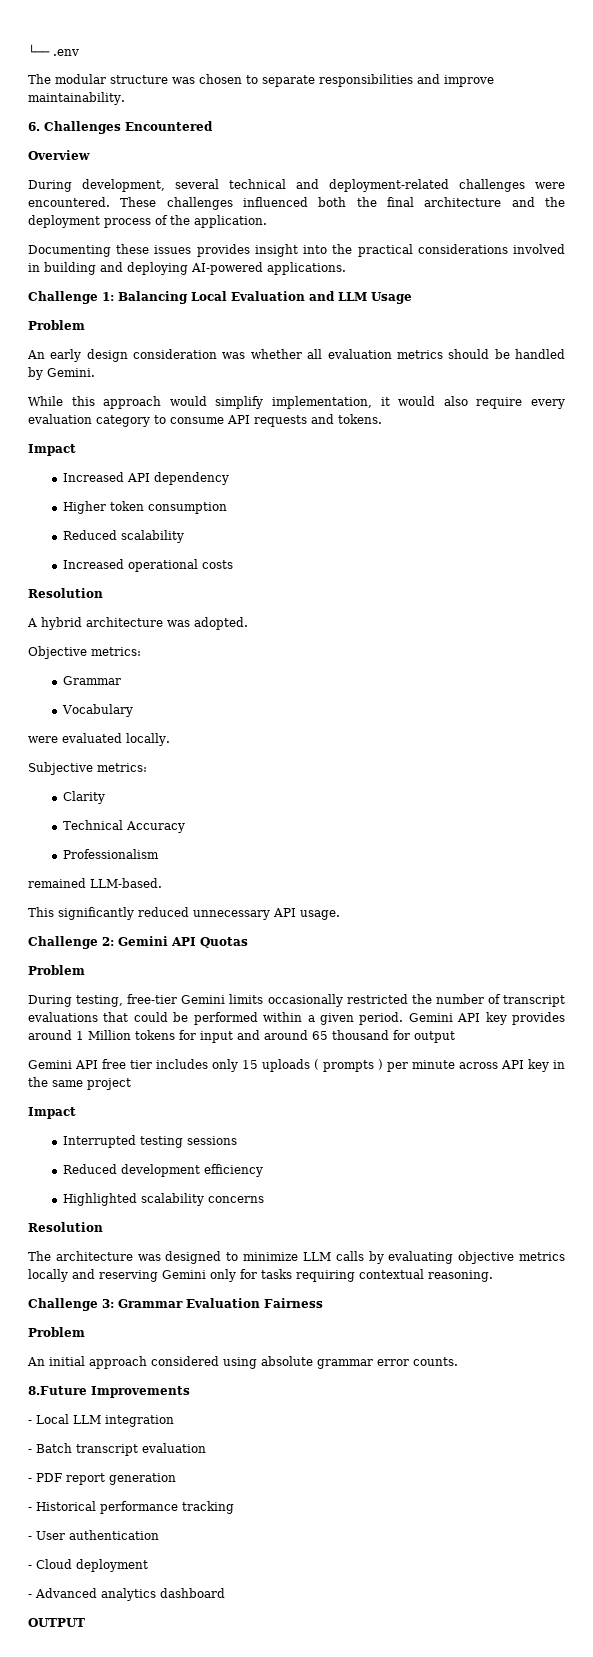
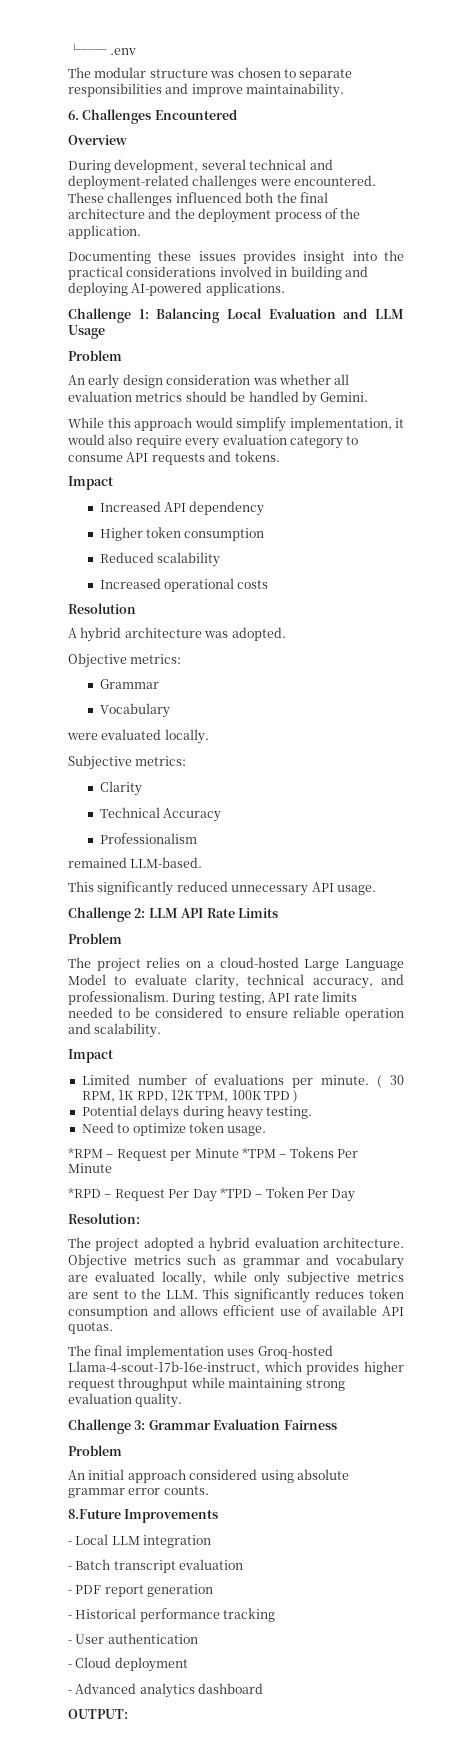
[118,936,248,948] [28,965,85,975] [28,994,566,1007] [28,1012,566,1025] [28,1030,455,1043] [28,1059,565,1072] [28,1077,131,1090] [28,1107,76,1119] [62,1135,237,1148] [62,1164,263,1177] [62,1193,264,1206] [28,1222,103,1232] [28,1251,565,1264] [28,1269,493,1282] Gemini API Quotas // Problem // During testing, free-tier Gemini limits occasionally restricted the number of transcript evaluations that could be performed within a given period. Gemini API key provides around 1 Million tokens for input and around 65 thousand for output // Gemini API free tier includes only 15 uploads ( prompts ) per minute across API key in the same project // Impact // Interrupted testing sessions // Reduced development efficiency // Highlighted scalability concerns // Resolution // The architecture was designed to minimize LLM calls by evaluating objective metrics locally and reserving Gemini only for tasks requiring contextual reasoning. -> [148,908,278,918] [68,933,122,944] [68,957,405,972] [68,974,404,989] [68,991,357,1005] [68,1007,404,1021] [68,1023,162,1038] [68,1049,113,1063] [81,1074,404,1088] [81,1090,299,1103] [81,1105,313,1120] [81,1122,267,1136] [68,1147,358,1161] [68,1163,112,1173] [68,1187,356,1202] [68,1213,140,1224] [68,1237,404,1252] [68,1254,404,1269] [68,1271,404,1286] [68,1288,404,1303] [68,1305,405,1319] [68,1322,113,1334] [68,1345,333,1359] [68,1361,404,1375] [68,1377,345,1391] [68,1393,183,1408] LLM API Rate Limits // Problem // The project relies on a cloud-hosted Large Language Model to evaluate clarity, technical accuracy, and professionalism. During testing, API rate limits needed to be considered to ensure reliable operation and scalability. // Impact // Limited number of evaluations per minute. ( 30 RPM, 1K RPD, 12K TPM, 100K TPD ) // Potential delays during heavy testing. // Need to optimize token usage. // *RPM – Request per Minute *TPM – Tokens Per Minute // *RPD – Request Per Day *TPD – Token Per Day // Resolution: // The project adopted a hybrid evaluation architecture. Objective metrics such as grammar and vocabulary are evaluated locally, while only subjective metrics are sent to the LLM. This significantly reduces token consumption and allows efficient use of available API quotas. // The final implementation uses Groq-hosted Llama-4-scout-17b-16e-instruct, which provides higher request throughput while maintaining strong evaluation quality.
[28,1618,85,1627] OUTPUT -> [68,1709,128,1719] OUTPUT:

